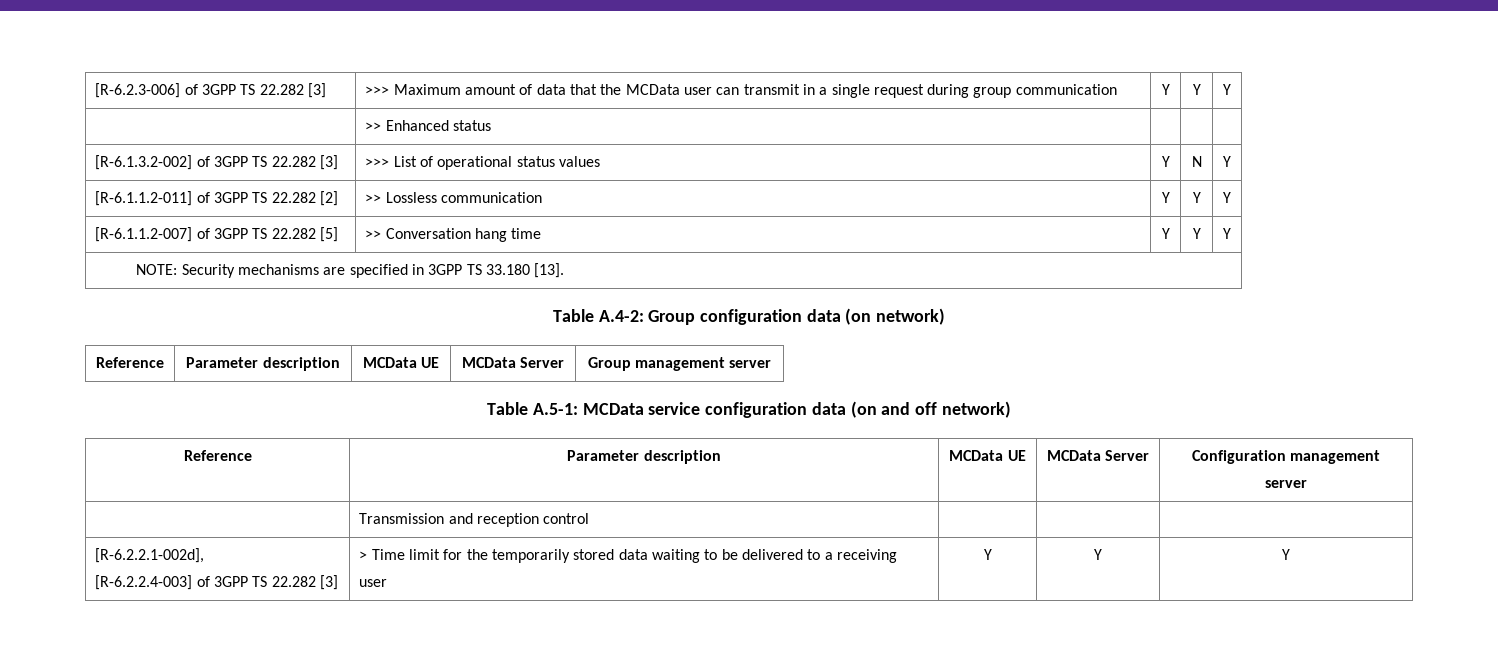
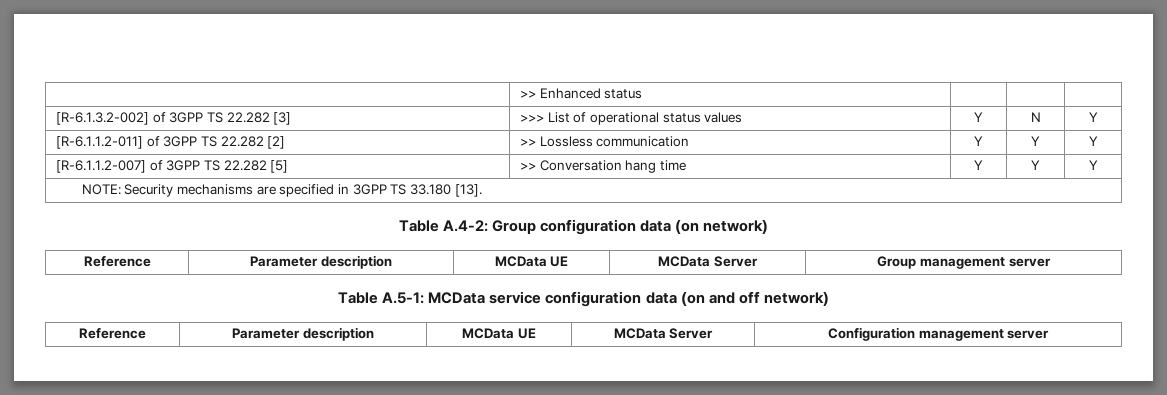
[95,83,326,98] [365,84,1117,98] [1161,84,1170,95] [1192,84,1201,95] [1223,84,1231,95] [R-6.2.3-006] of 3GPP TS 22.282 [3] | >>> Maximum amount of data that the MCData user can transmit in a single request during group communication | Y | Y | Y // -> (519, 94) none
[359,513,590,527] [95,548,205,563] [95,575,338,590] [359,549,897,563] [359,579,388,587] [983,549,992,560] [1094,549,1102,560] [1282,549,1290,560] // | Transmission and reception control | | | // [R-6.2.2.1-002d], // [R-6.2.2.4-003] of 3GPP TS 22.282 [3] | > Time limit for the temporarily stored data waiting to be delivered to a receiving user | Y | Y | Y -> (1050, 334) none

